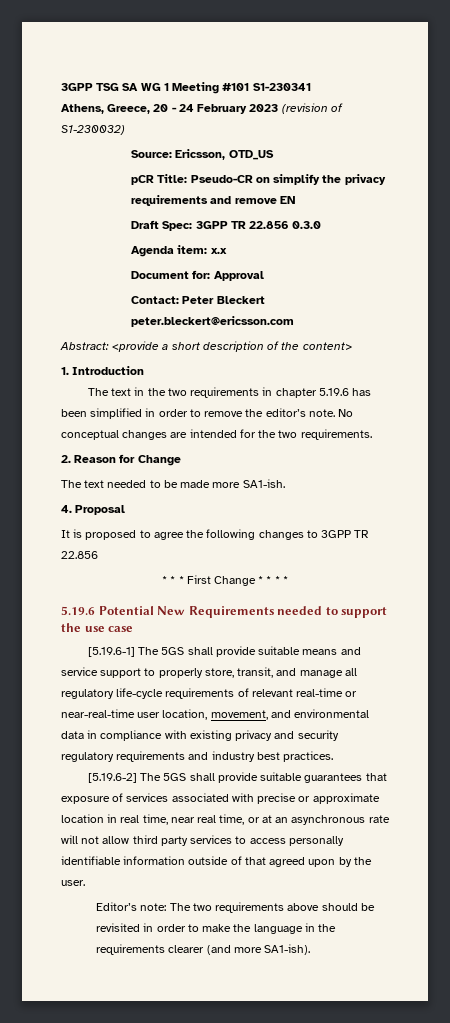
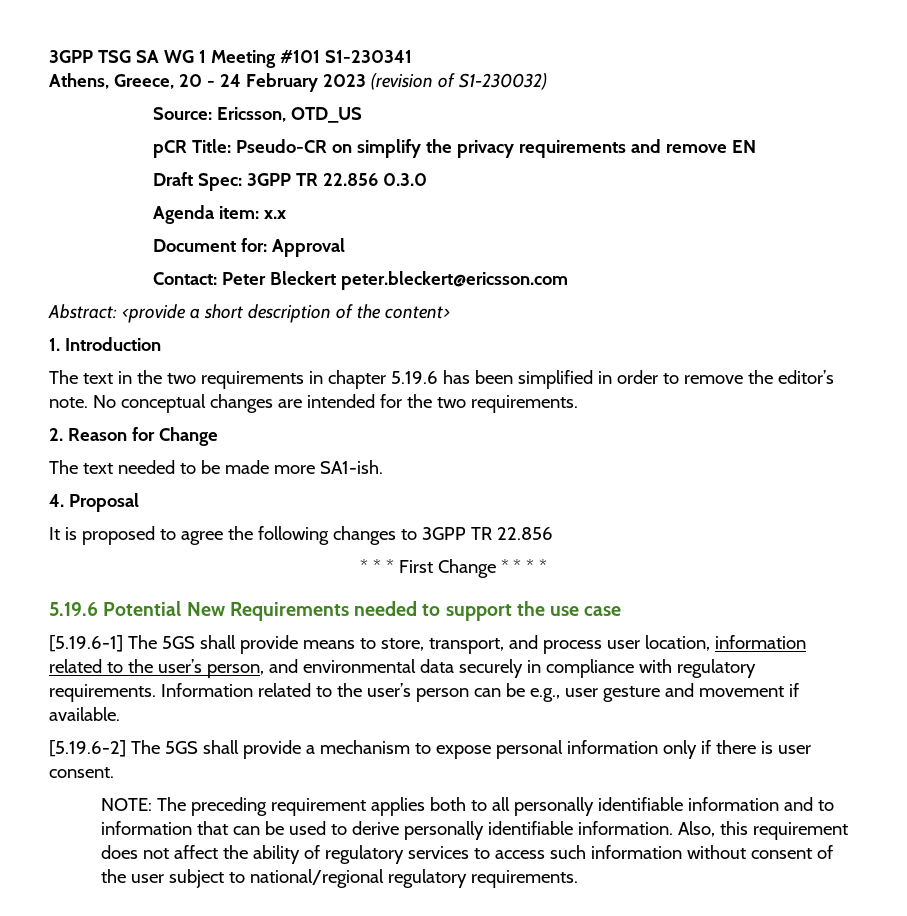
[258,646,361,655] [61,667,357,678] [61,688,358,699] [61,709,268,720] suitable means and service support to properly store, transit, and manage all regulatory life-cycle requirements of relevant real-time or near-real-time user location, movement, -> [302,635,806,654] [49,659,264,678] means to store, transport, and process user location, information related to the user’s person,
(84, 735) none -> [458,659,523,678] securely
[189,730,339,741] [61,751,334,762] existing privacy and security regulatory requirements and industry best practices. -> [676,659,756,678] [49,683,799,702] [49,707,120,721] regulatory requirements. Information related to the user’s person can be e.g., user gesture and movement if available.
[260,772,387,783] [61,793,380,804] [61,814,390,825] [61,835,344,846] [61,856,372,867] [61,880,85,886] [96,902,375,913] [96,923,337,934] [96,944,311,955] suitable guarantees that exposure of services associated with precise or approximate location in real time, near real time, or at an asynchronous rate will not allow third party services to access personally identifiable information outside of that agreed upon by the user. // Editor’s note: The two requirements above should be revisited in order to make the language in the requirements clearer (and more SA1-ish). -> [305,740,811,759] [49,767,114,778] [101,797,835,816] [101,821,849,840] [101,845,834,864] [101,869,579,888] a mechanism to expose personal information only if there is user consent. // NOTE: The preceding requirement applies both to all personally identifiable information and to information that can be used to derive personally identifiable information. Also, this requirement does not affect the ability of regulatory services to access such information without consent of the user subject to national/regional regulatory requirements.

